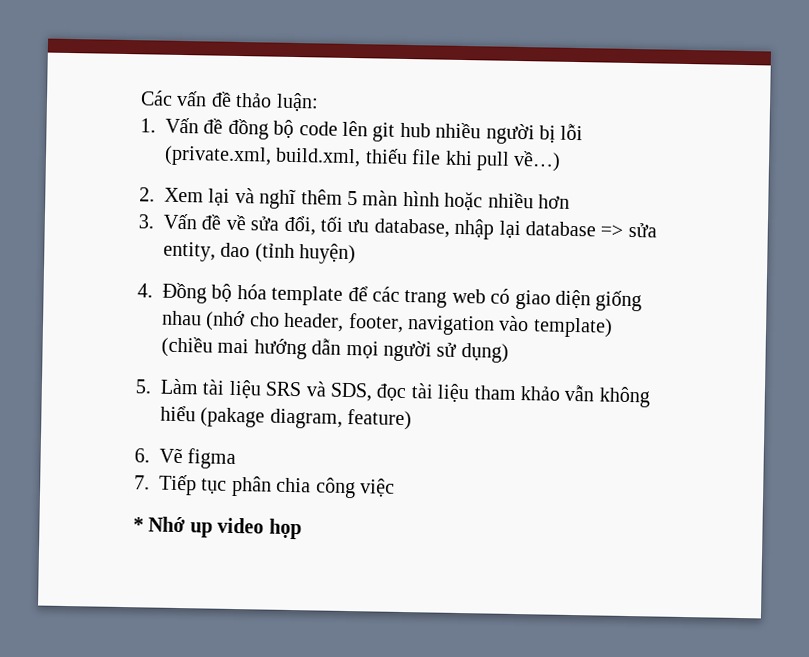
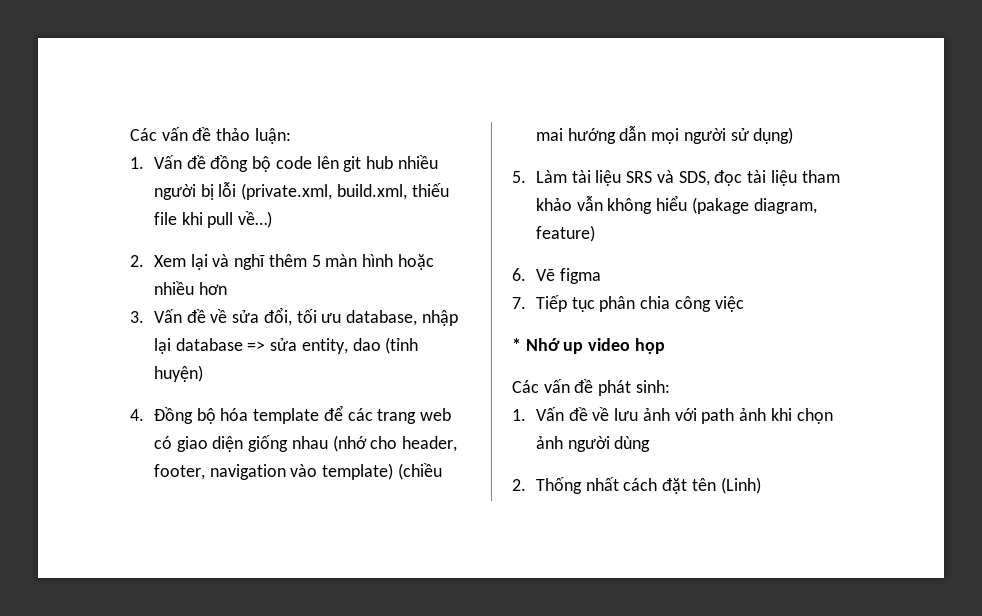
(302, 529) none -> [512,379,670,396] [512,407,833,424] [535,436,651,452] [512,477,761,494] // Các vấn đề phát sinh: // 1. Vấn đề về lưu ảnh với path ảnh khi chọn ảnh người dùng // 2. Thống nhất cách đặt tên (Linh)

